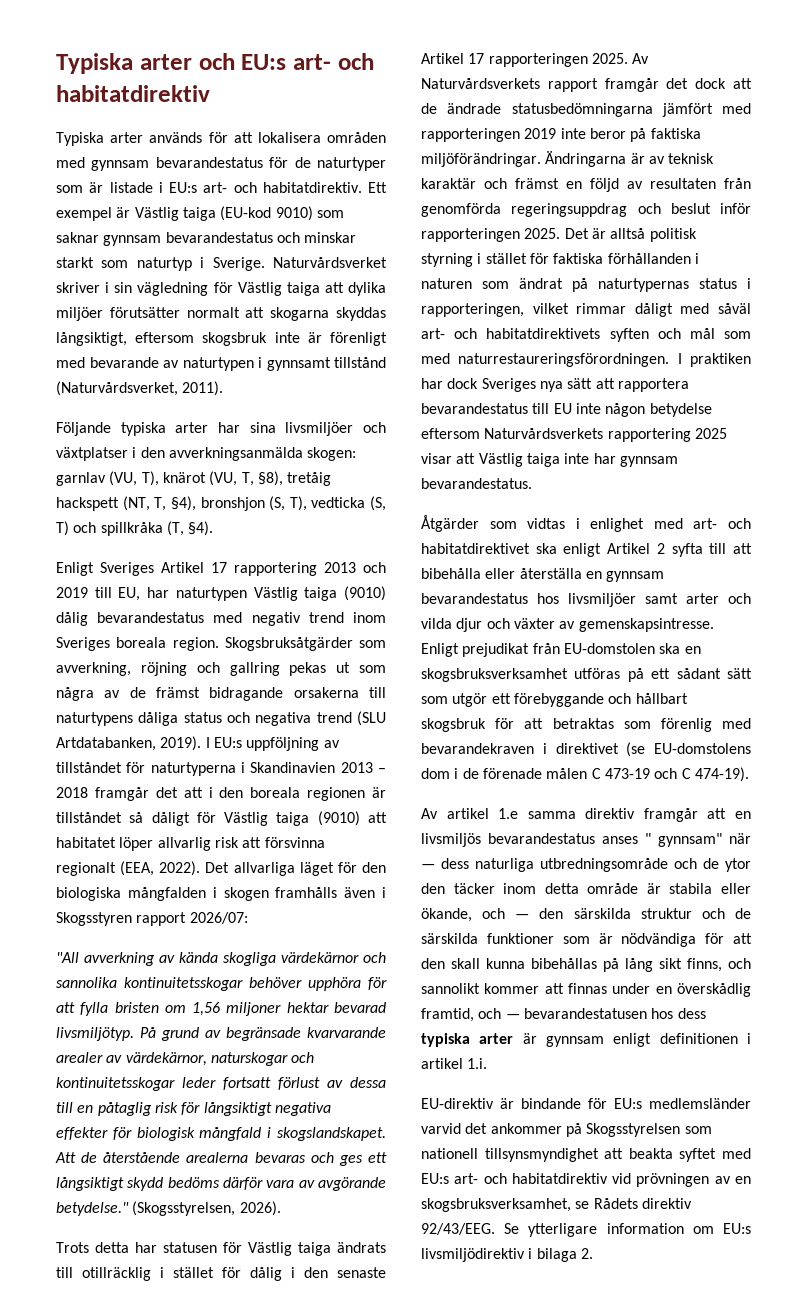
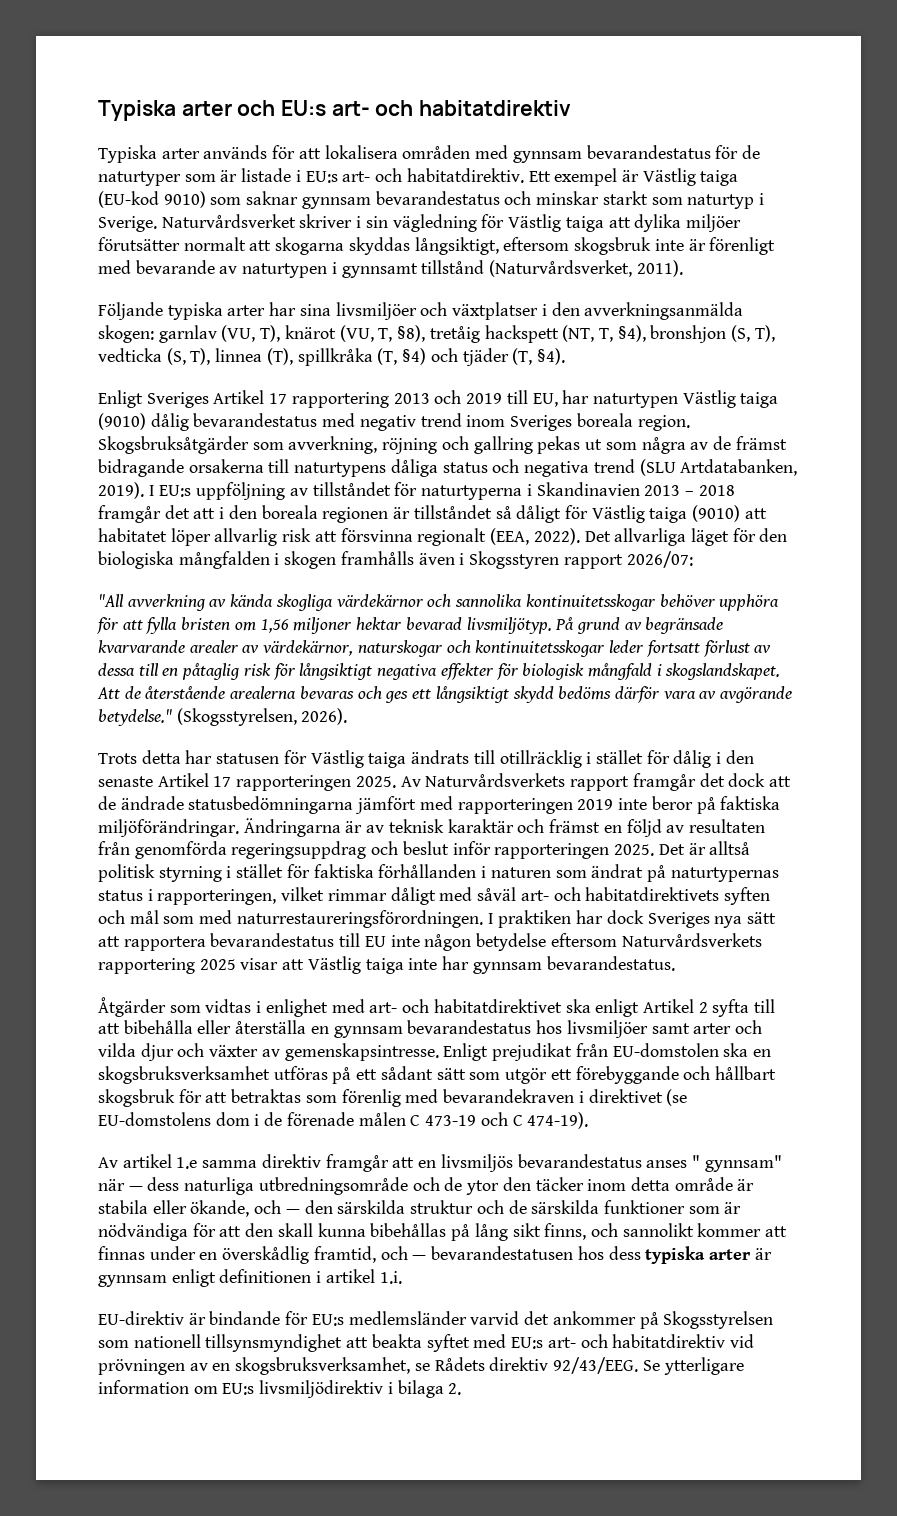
[56,521,163,536] T) och spillkråka -> [190,348,509,366] T), linnea (T), spillkråka (T, §4) och tjäder

